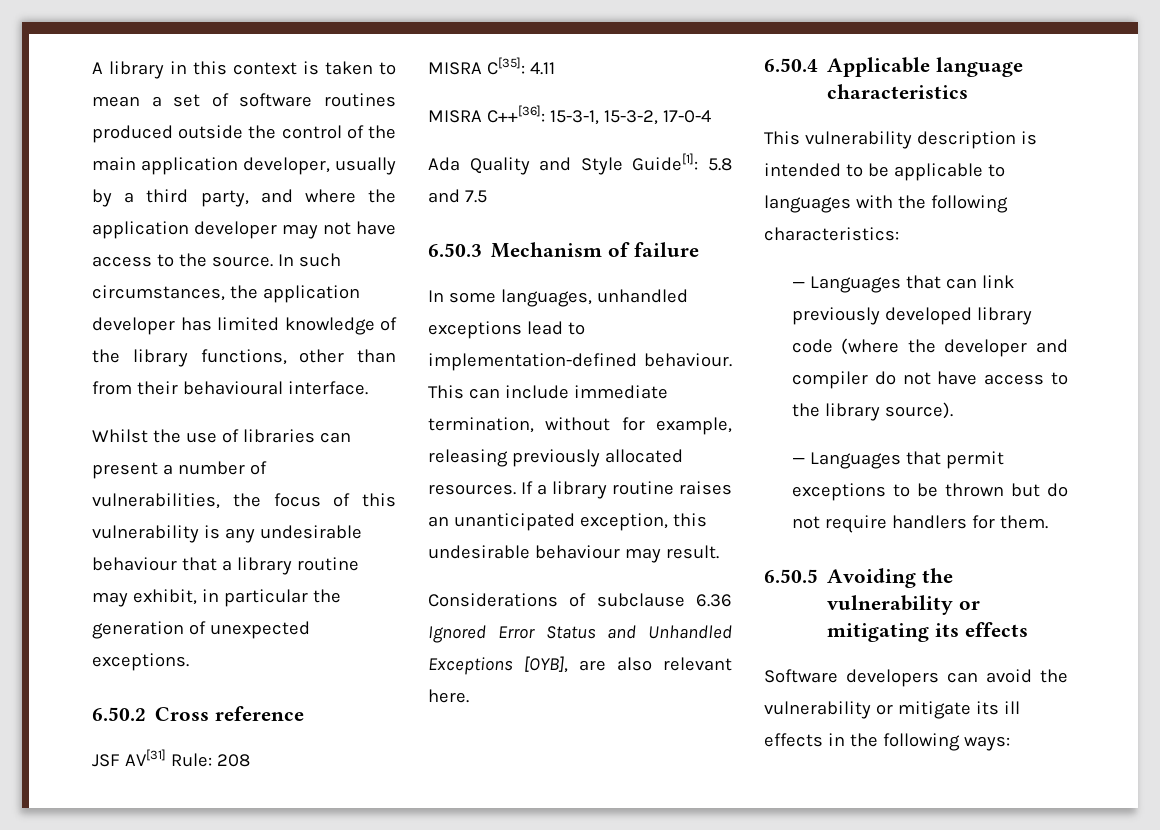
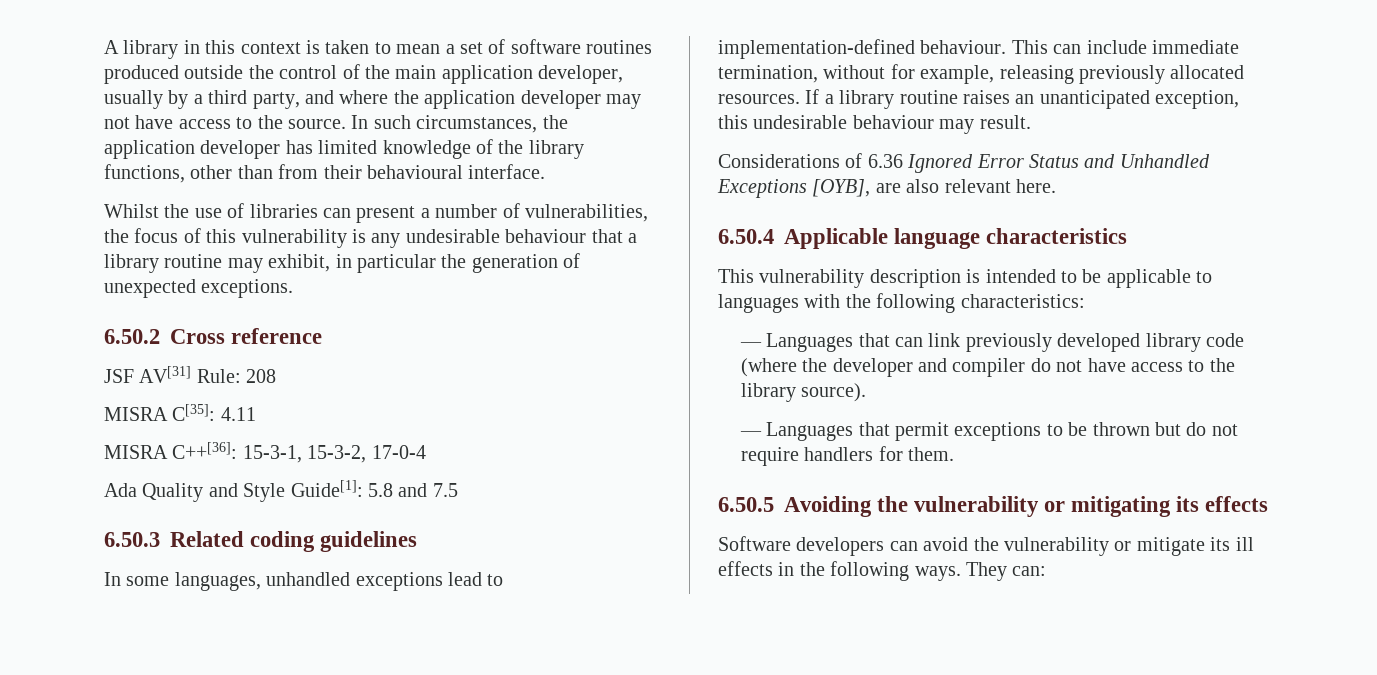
[491,242,699,258] Mechanism of failure -> [170,531,418,552] Related coding guidelines
[596,593,685,607] subclause -> (863, 160) none
[963,736,1010,751] ways: -> [914,562,1047,581] ways. They can:

